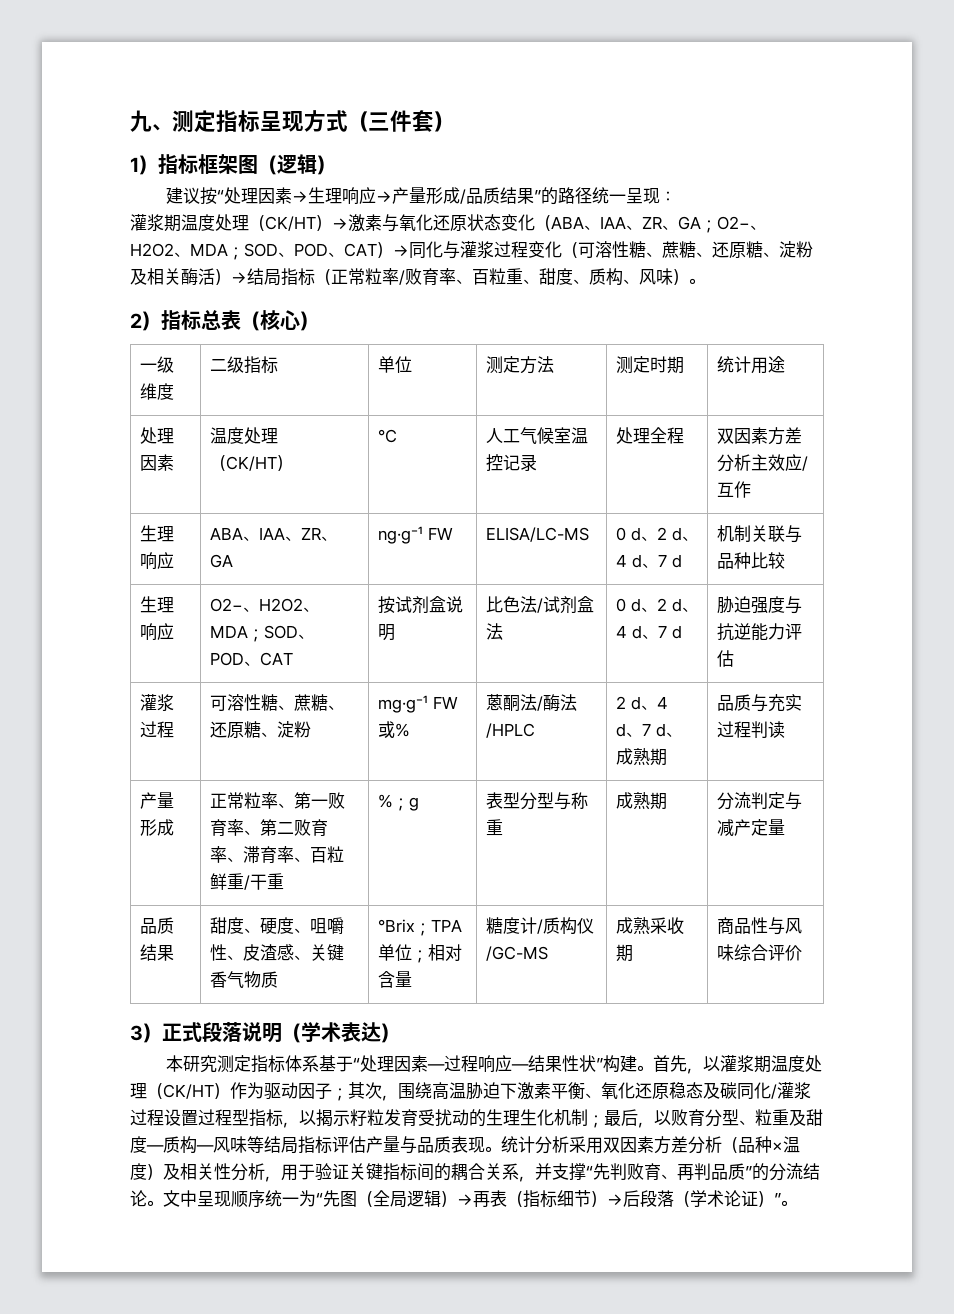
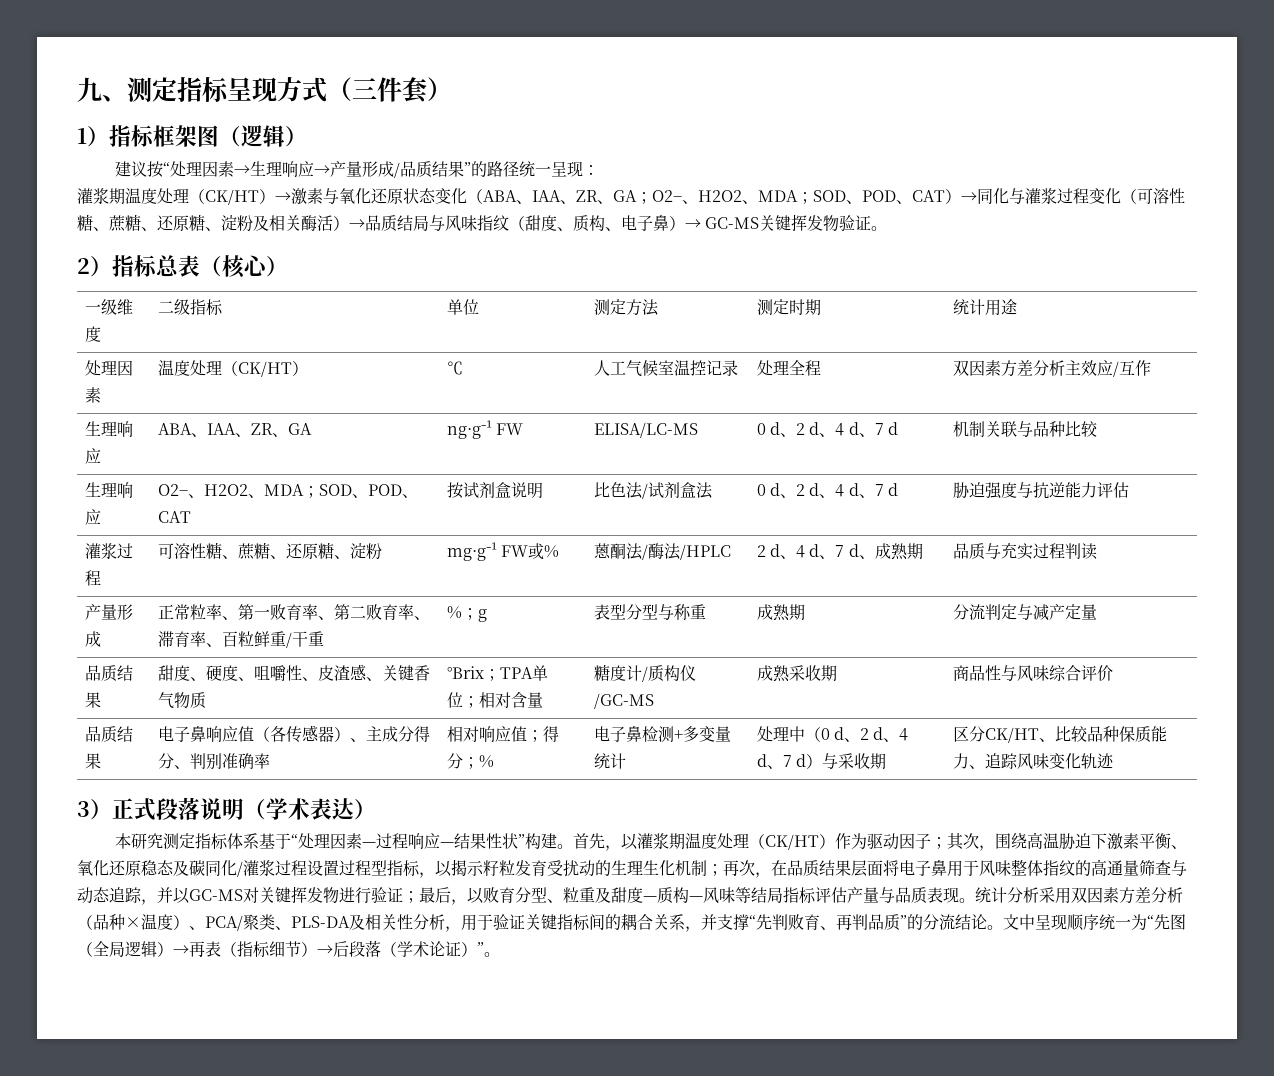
[247,268,689,286] 结局指标（正常粒率/败育率、百粒重、甜度、质构、风味） -> [365,214,872,232] 品质结局与风味指纹（甜度、质构、电子鼻）→ GC-MS关键挥发物验证
(803, 953) none -> [84,726,133,743] [84,753,101,769] [157,725,430,743] [157,753,270,770] [446,726,559,742] [446,753,494,769] [593,726,731,742] [593,753,626,769] [756,726,909,742] [756,753,886,769] [952,726,1167,743] [952,753,1114,770] // 品质结果 | 电子鼻响应值（各传感器）、主成分得分、判别准确率 | 相对响应值；得分；% | 电子鼻检测+多变量统计 | 处理中（0 d、2 d、4 d、7 d）与采收期 | 区分CK/HT、比较品种保质能力、追踪风味变化轨迹
(604, 1121) none -> [723,859,1187,878] [77,886,419,905] 再次，在品质结果层面将电子鼻用于风味整体指纹的高通量筛查与动态追踪，并以GC-MS对关键挥发物进行验证；
(163, 1172) none -> [189,914,350,931] 、PCA/聚类、PLS-DA

